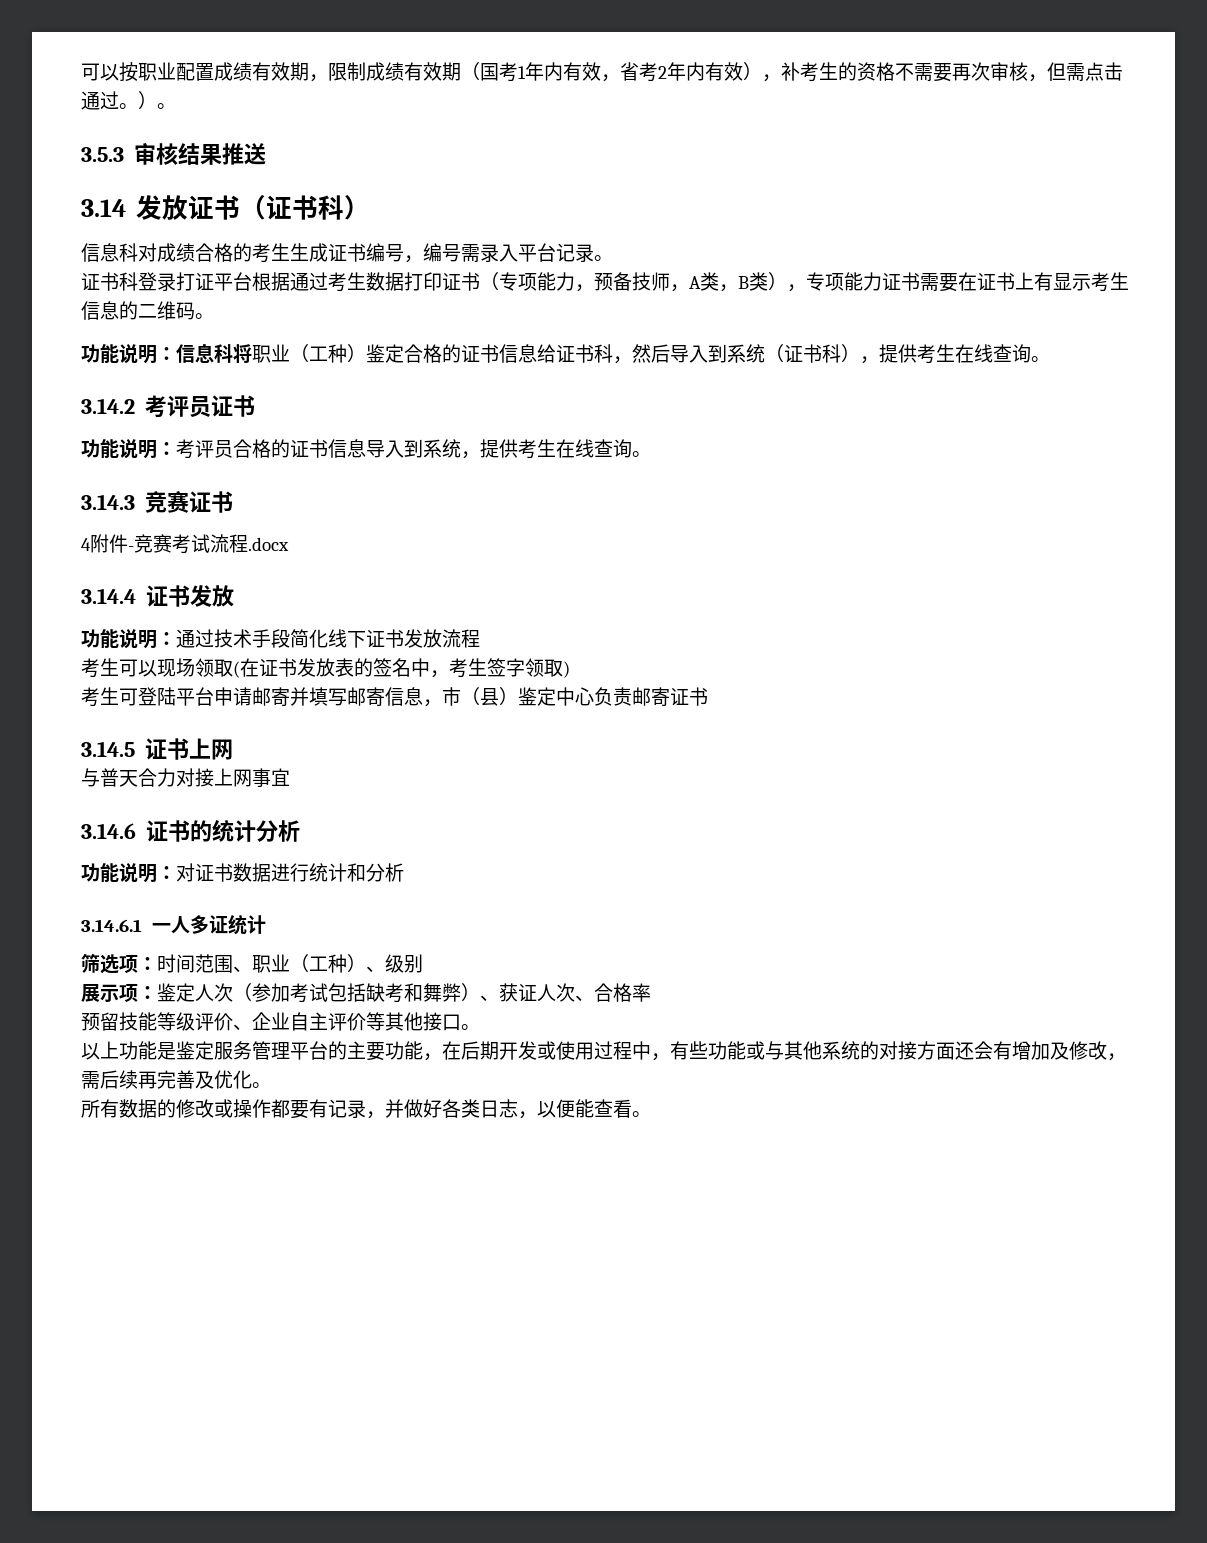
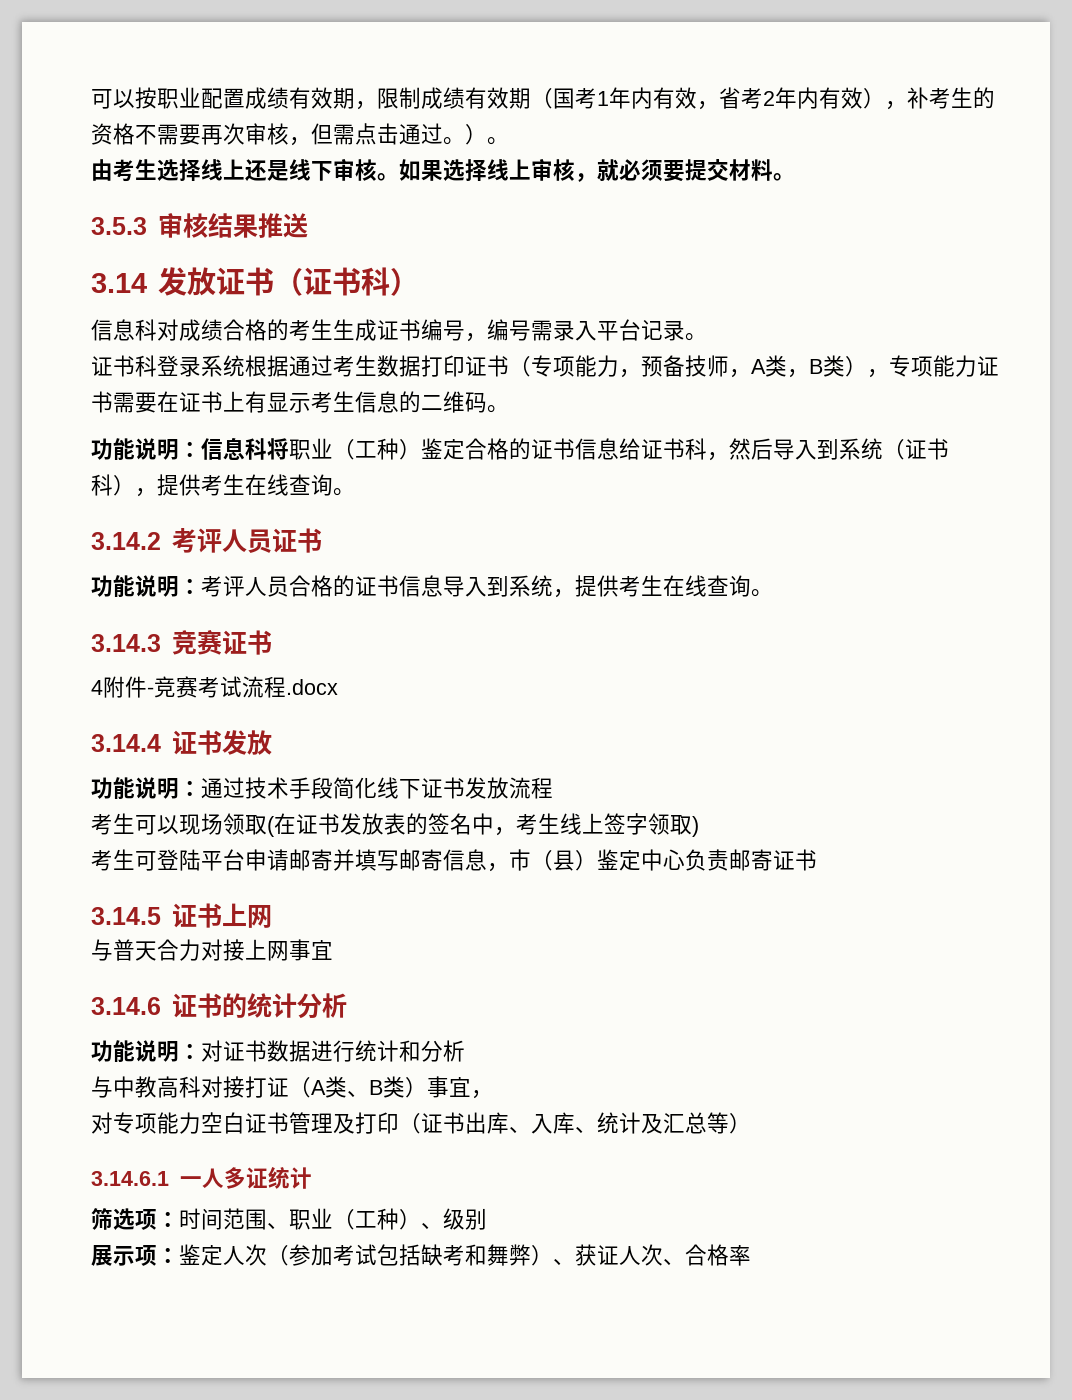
(176, 106) none -> [91,158,795,182] // 由考生选择线上还是线下审核。如果选择线上审核，就必须要提交材料。
[176,272,252,291] 打证平台 -> [201,355,245,377] 系统
(189, 406) none -> [221,529,247,552] 人
(214, 449) none -> [245,577,267,596] 人
(487, 667) none -> [560,813,604,835] 线上
(404, 872) none -> [91,1076,493,1099] [91,1112,751,1134] // 与中教高科对接打证（A类、B类）事宜， // 对专项能力空白证书管理及打印（证书出库、入库、统计及汇总等）
[81,1012,480,1031] [81,1041,1126,1061] [81,1070,271,1089] [81,1099,651,1119] // 预留技能等级评价、企业自主评价等其他接口。 // 以上功能是鉴定服务管理平台的主要功能，在后期开发或使用过程中，有些功能或与其他系统的对接方面还会有增加及修改，需后续再完善及优化。 // 所有数据的修改或操作都要有记录，并做好各类日志，以便能查看。 -> (751, 1255) none

